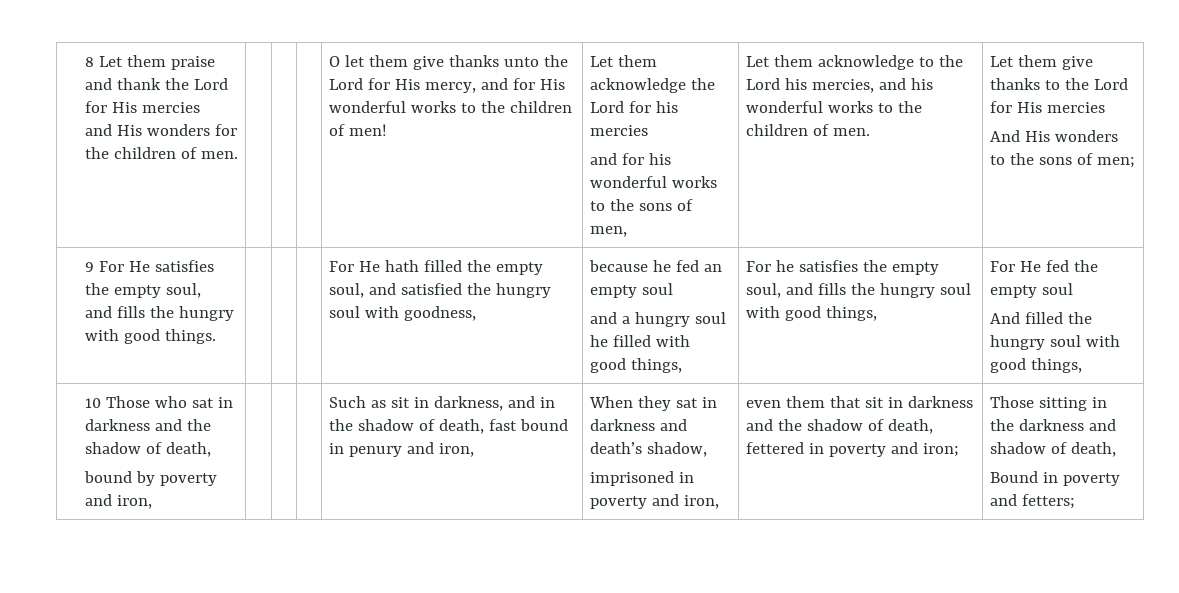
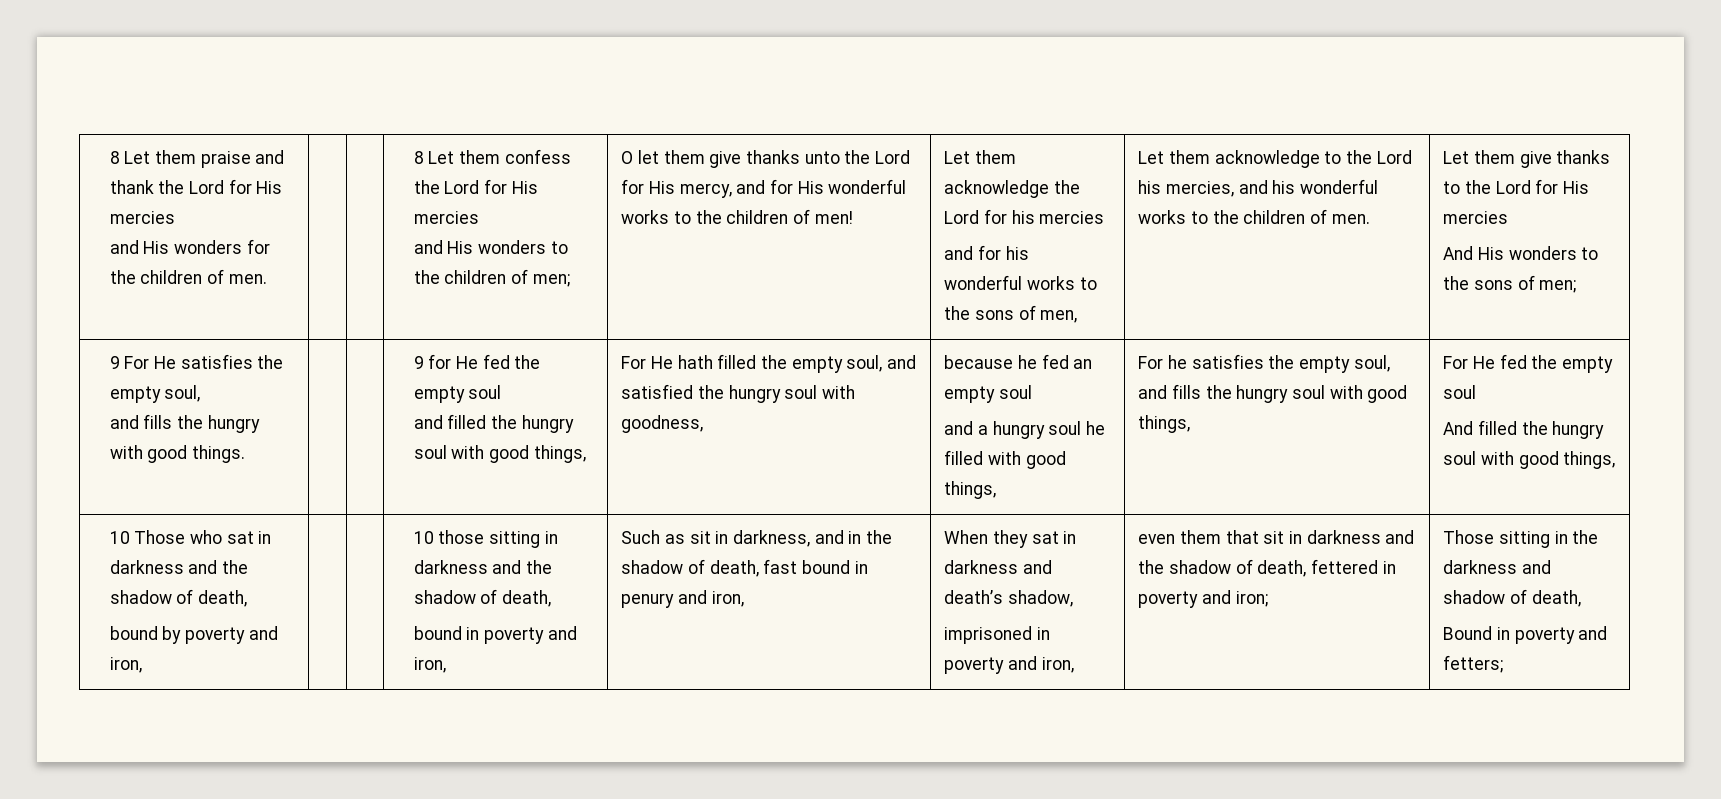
(238, 155) none -> [413,149,571,164] [413,179,538,194] [413,211,479,224] [413,240,568,254] [413,269,570,287] 8 Let them confess the Lord for His mercies // and His wonders to the children of men;
(216, 336) none -> [413,354,541,369] [413,385,502,403] [413,414,574,433] [413,445,586,463] 9 for He fed the empty soul // and filled the hungry soul with good things,
(152, 502) none -> [413,530,558,548] [413,560,552,574] [413,589,551,607] [413,626,577,644] [413,657,446,673] 10 those sitting in darkness and the shadow of death, // bound in poverty and iron,

